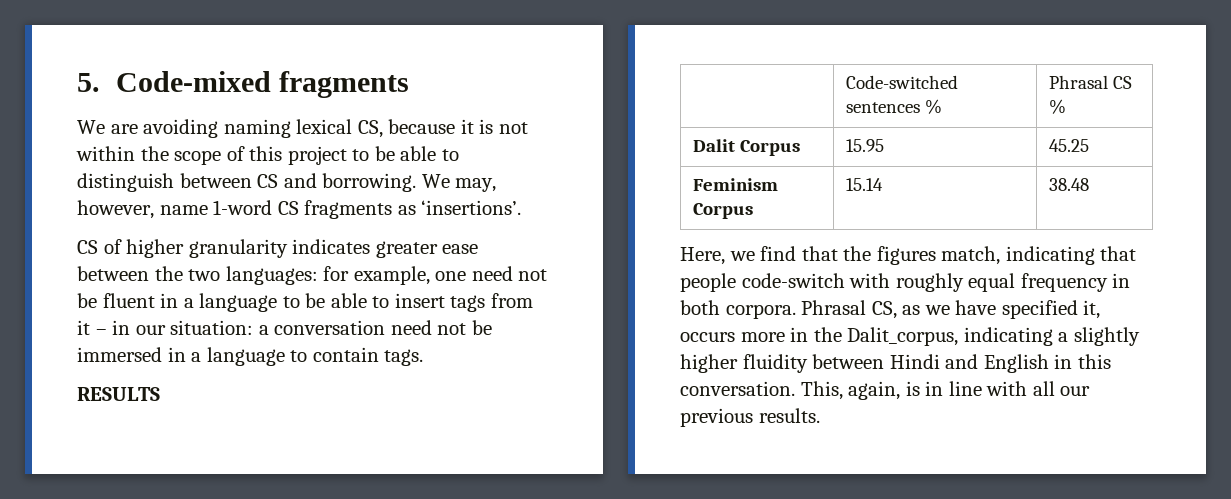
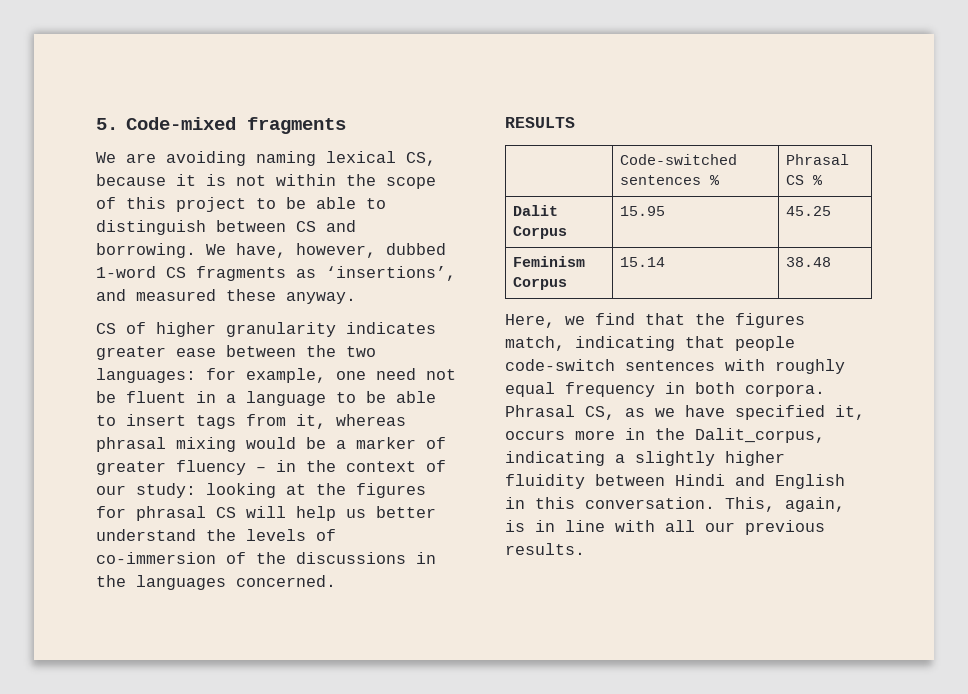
[455,178,497,192] [77,200,208,219] may, however, name -> [236,243,446,258] have, however, dubbed
[421,200,522,215] ‘insertions’. -> [326,266,456,281] [96,289,356,304] ‘insertions’, and measured these anyway.
[77,320,492,335] [77,347,424,366] it – in our situation: a conversation need not be immersed in a language to contain tags. -> [296,414,406,429] [96,437,446,452] [96,460,446,475] [96,483,426,498] [96,506,436,521] [96,529,336,541] [96,552,436,564] [96,575,336,590] it, whereas phrasal mixing would be a marker of greater fluency – in the context of our study: looking at the figures for phrasal CS will help us better understand the levels of co-immersion of the discussions in the languages concerned.
(845, 280) none -> [625,360,715,371] sentences

